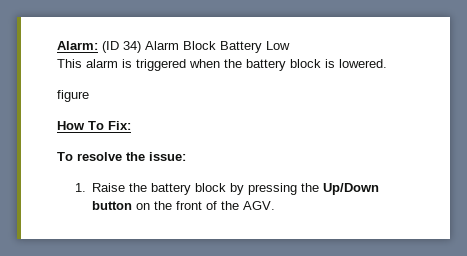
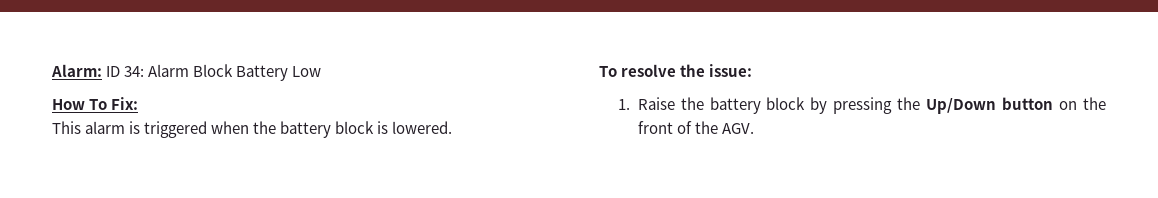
[102,41,141,53] (ID 34) -> [106,66,145,77] ID 34:
(290, 45) none -> [52,97,139,110] // How To Fix:
[57,90,89,102] [57,121,131,130] // figure // How To Fix: -> (453, 127) none

